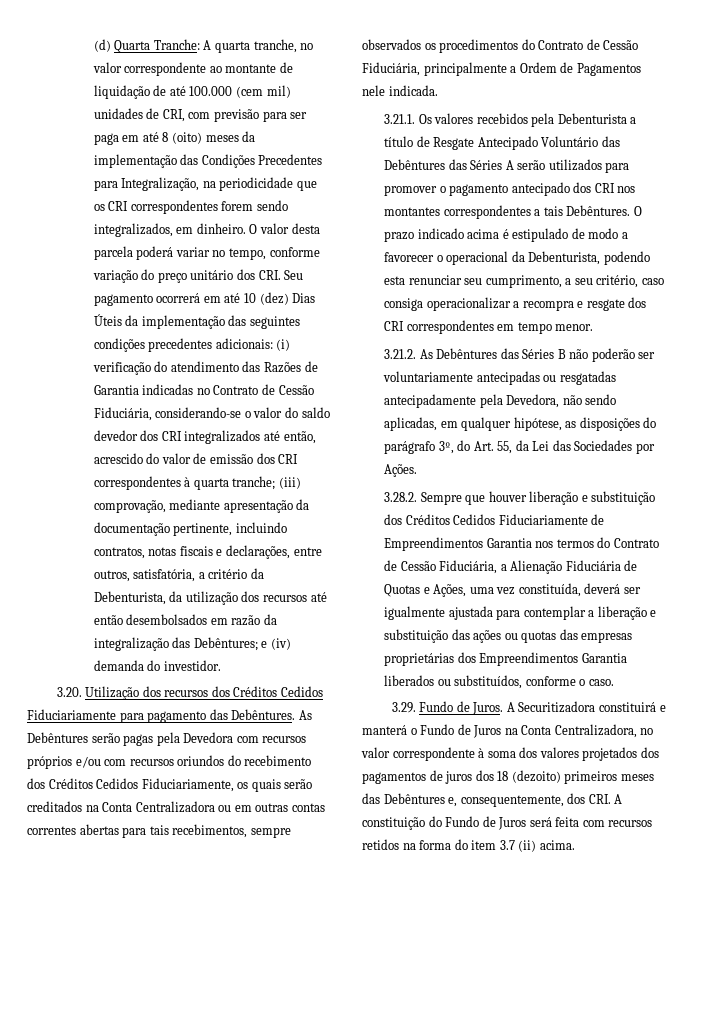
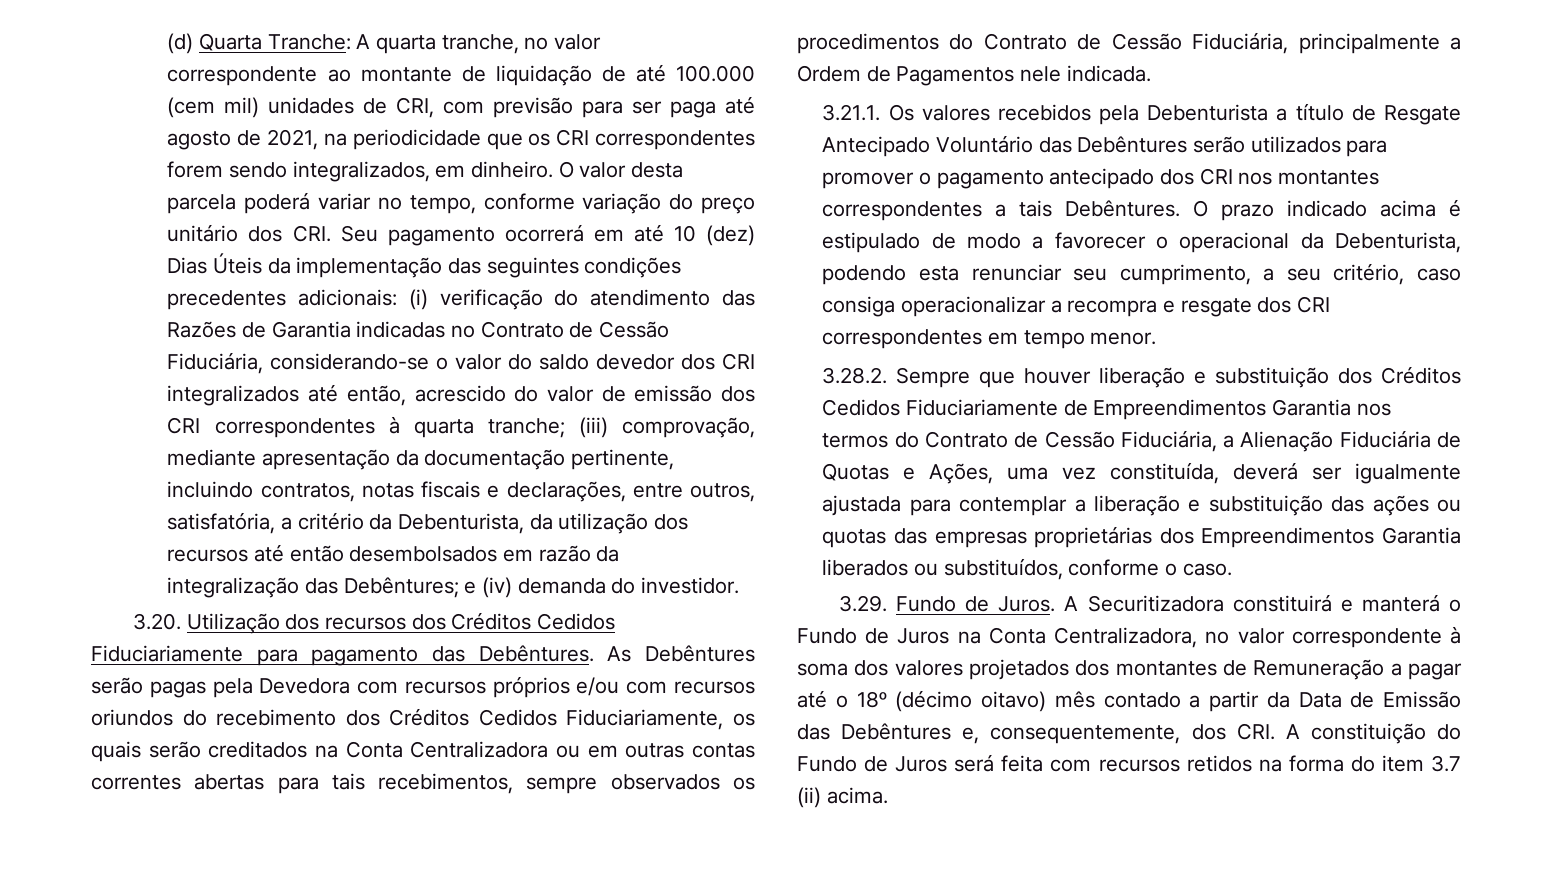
[122,131,256,144] [93,154,323,168] [93,177,200,191] em até 8 (oito) meses da implementação das Condições Precedentes para Integralização, -> [724,96,755,114] [167,129,319,150] até agosto de 2021,
[448,159,514,170] das Séries A -> (1188, 144) none
[384,348,656,362] [383,371,616,385] [384,394,617,408] [384,417,657,431] [384,440,655,454] [384,464,418,477] // 3.21.2. As Debêntures das Séries B não poderão ser voluntariamente antecipadas ou resgatadas antecipadamente pela Devedora, não sendo aplicadas, em qualquer hipótese, as disposições do parágrafo 3º, do Art. 55, da Lei das Sociedades por Ações. -> (1157, 338) none
[362,770,654,784] pagamentos de juros dos 18 (dezoito) primeiros meses -> [1115,659,1462,680] [797,690,1461,712] montantes de Remuneração a pagar até o 18º (décimo oitavo) mês contado a partir da Data de Emissão

